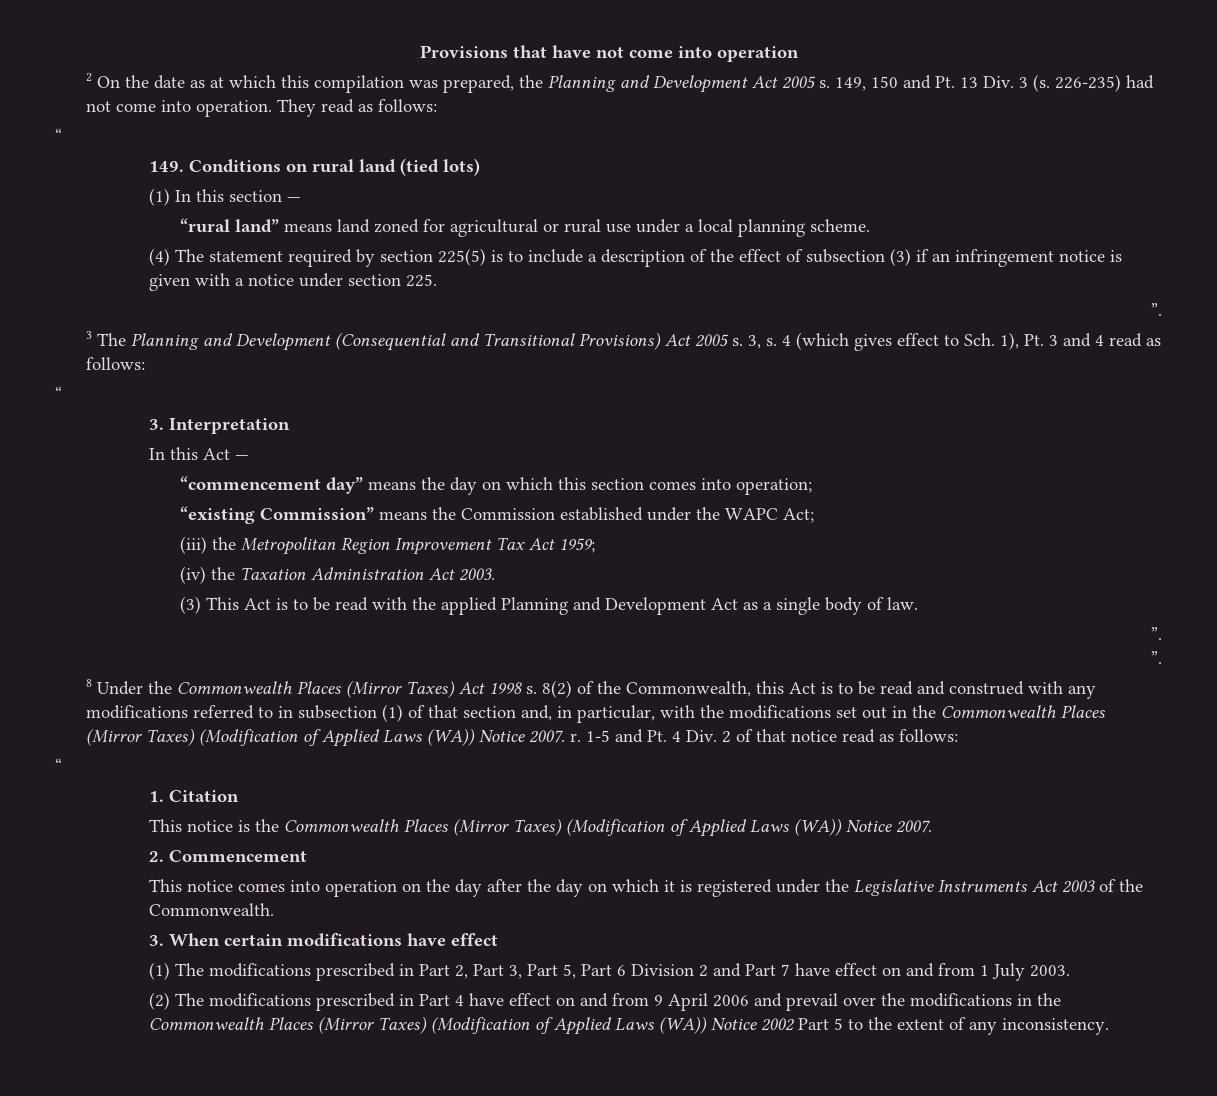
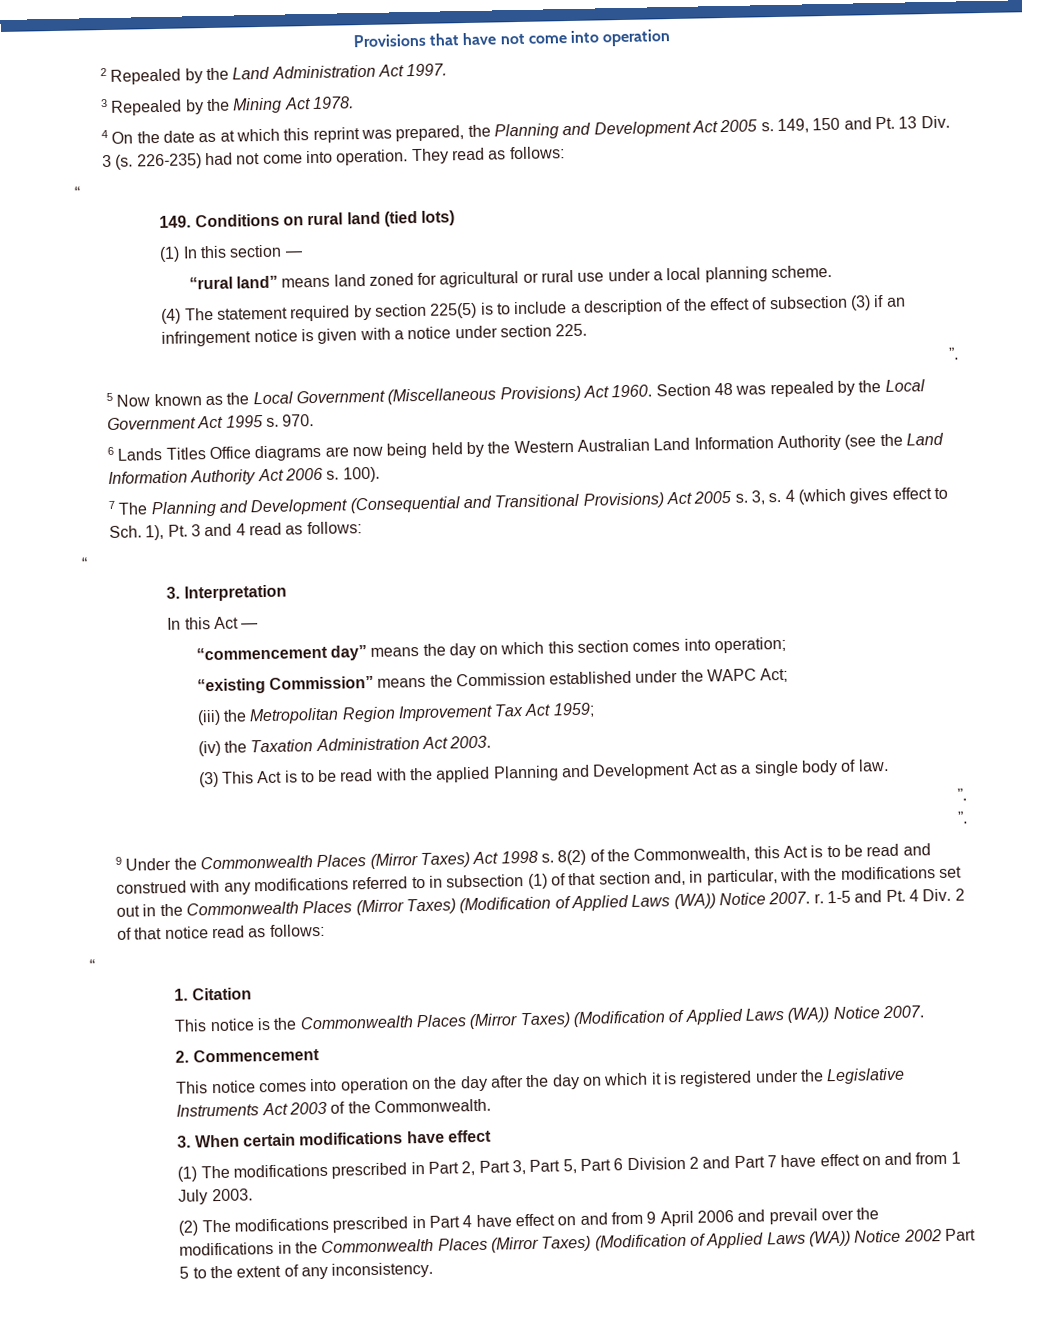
(93, 77) none -> [110,63,448,85] [100,96,355,116] [101,129,109,139] Repealed by the Land Administration Act 1997. // 3 Repealed by the Mining Act 1978. // 4
[314,75,405,93] compilation -> [312,127,360,143] reprint
[86,331,93,339] 3 -> [106,379,925,407] [107,414,315,431] [107,432,944,462] [108,466,380,486] [108,500,116,510] 5 Now known as the Local Government (Miscellaneous Provisions) Act 1960. Section 48 was repealed by the Local Government Act 1995 s. 970. // 6 Lands Titles Office diagrams are now being held by the Western Australian Land Information Authority (see the Land Information Authority Act 2006 s. 100). // 7
[86,679,93,687] 8 -> [115,856,123,865] 9

